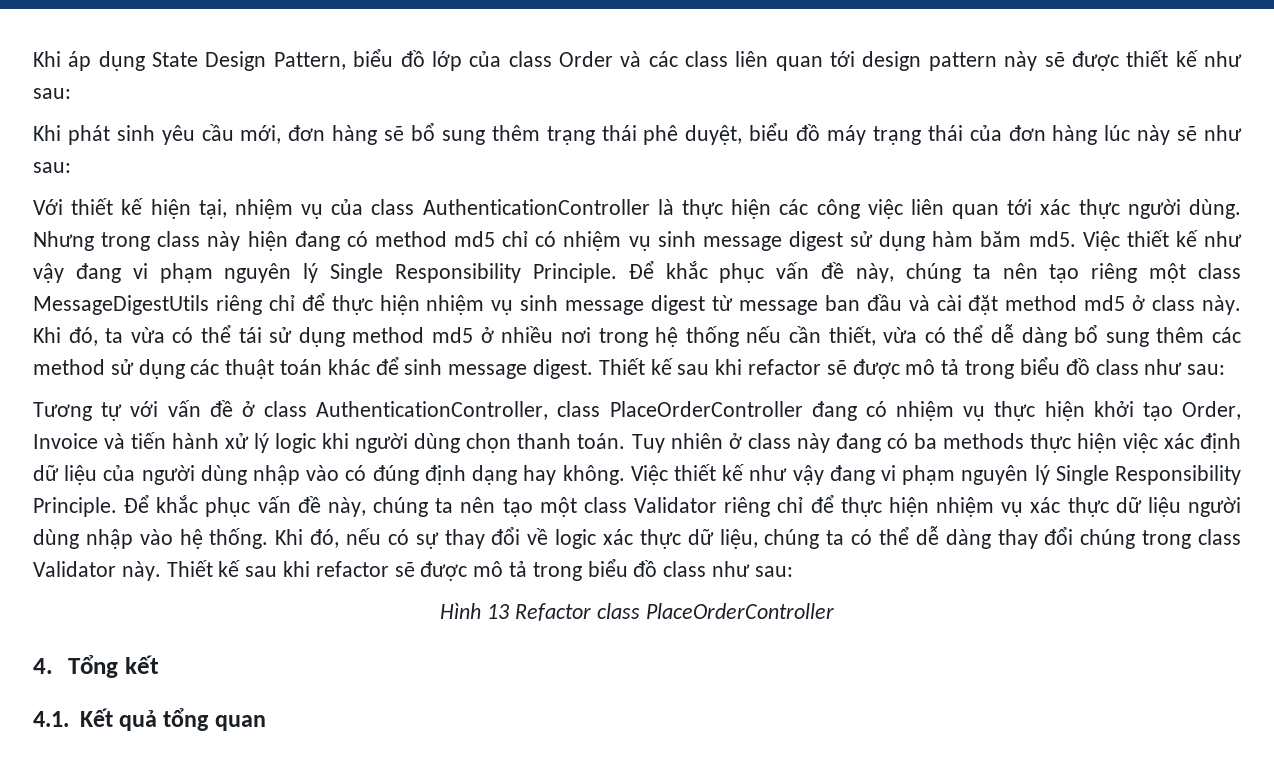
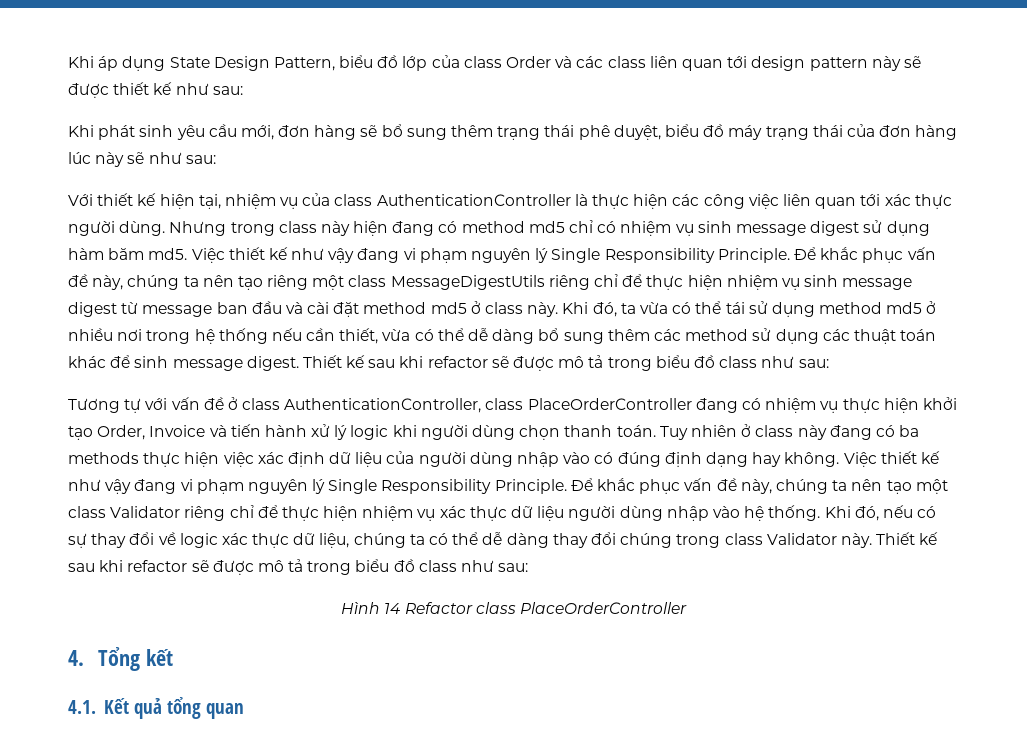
[487,604,510,619] 13 -> [384,603,401,614] 14

